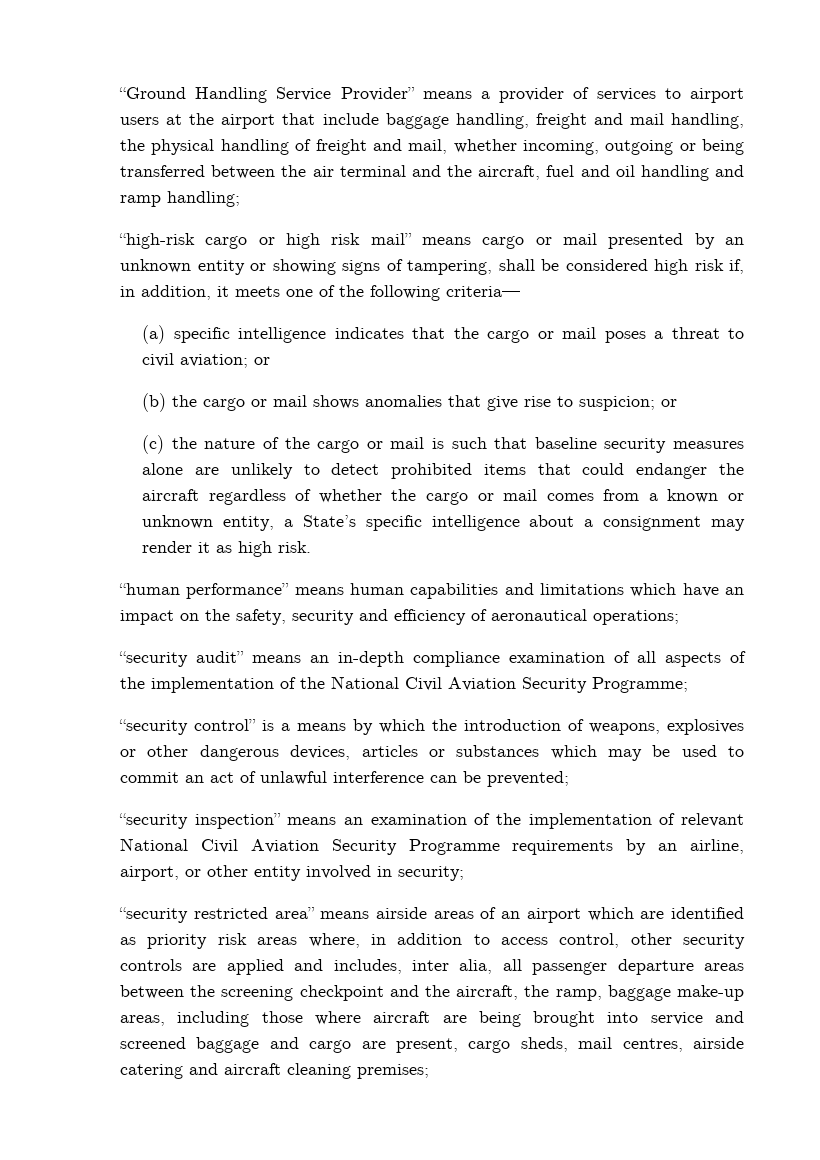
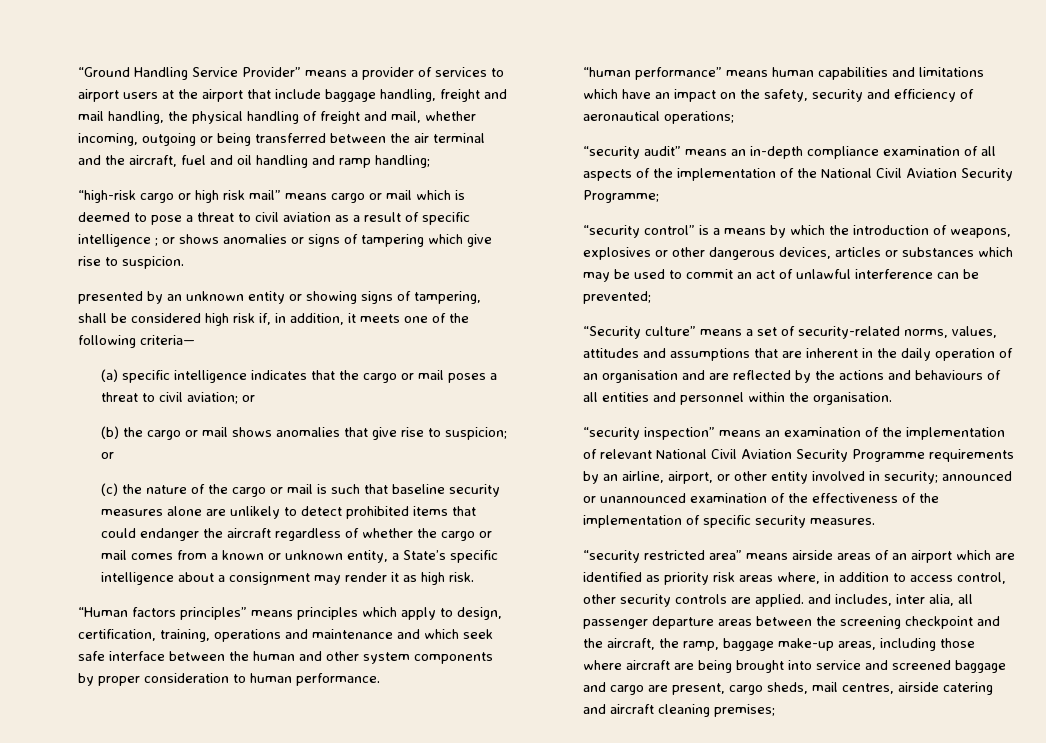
(598, 239) none -> [416,190,466,200] [78,212,471,225] [78,234,493,247] [78,256,185,269] which is deemed to pose a threat to civil aviation as a result of specific intelligence ; or shows anomalies or signs of tampering which give rise to suspicion. //
(312, 547) none -> [78,607,503,620] [78,629,494,642] [78,651,494,664] [78,673,381,686] // “Human factors principles” means principles which apply to design, certification, training, operations and maintenance and which seek safe interface between the human and other system components by proper consideration to human performance.
(570, 779) none -> [583,326,998,339] [583,348,1014,361] [583,370,1002,383] [583,392,893,405] // “Security culture” means a set of security-related norms, values, attitudes and assumptions that are inherent in the daily operation of an organisation and are reflected by the actions and behaviours of all entities and personnel within the organisation.
(465, 873) none -> [942,471,1013,481] [583,493,940,503] [583,515,876,528] announced or unannounced examination of the effectiveness of the implementation of specific security measures.
[226,959,284,975] applied -> [755,594,805,607] applied.

